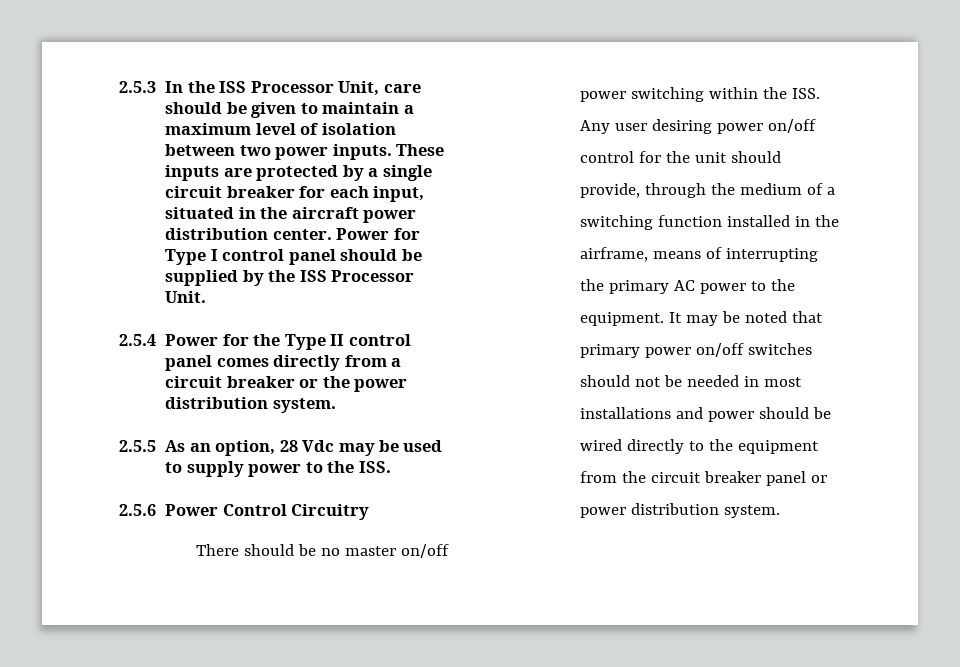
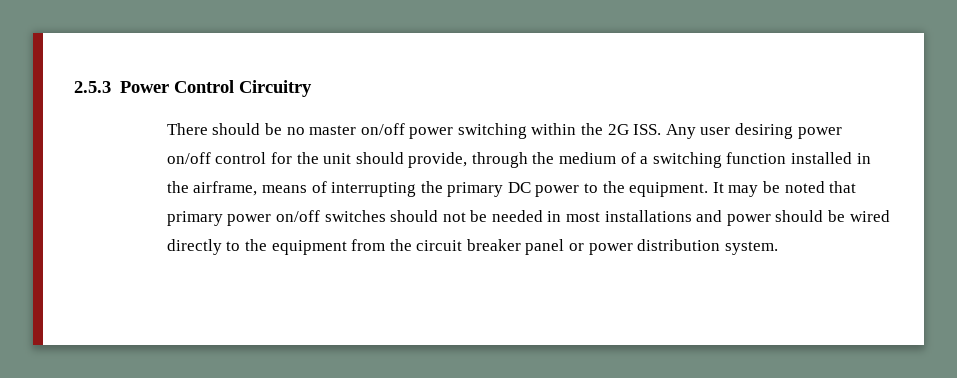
[165,81,421,96] [165,102,414,118] [165,123,396,135] [165,144,445,160] [165,165,432,181] [165,186,425,202] [165,207,417,223] [165,228,420,240] [165,249,422,265] [165,270,415,286] [165,291,207,303] [119,334,411,350] [165,355,402,371] [165,376,408,392] [165,397,336,413] [119,440,443,456] [165,461,391,477] [119,504,156,516] In the ISS Processor Unit, care should be given to maintain a maximum level of isolation between two power inputs. These inputs are protected by a single circuit breaker for each input, situated in the aircraft power distribution center. Power for Type I control panel should be supplied by the ISS Processor Unit. // 2.5.4 Power for the Type II control panel comes directly from a circuit breaker or the power distribution system. // 2.5.5 As an option, 28 Vdc may be used to supply power to the ISS. // 2.5.6 -> (111, 87) none
(788, 93) none -> [607,124,629,135] 2G
[674,280,696,291] AC -> [507,182,531,193] DC

